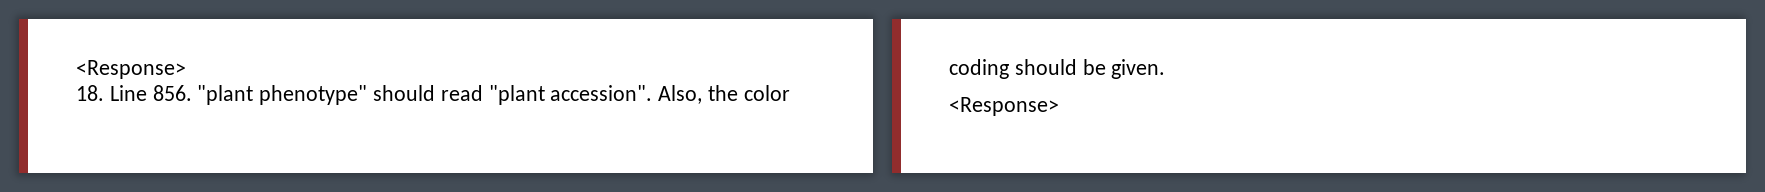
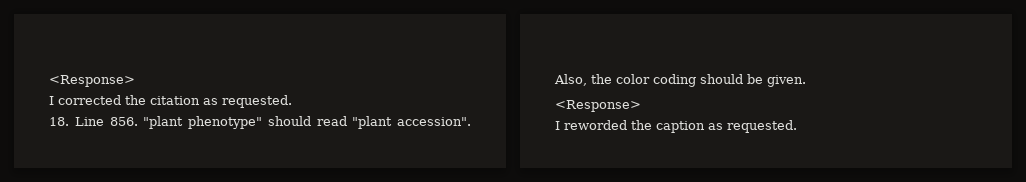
[76,60,186,79] <Response> -> [49,75,135,87] [49,95,292,108] <Response> // I corrected the citation as requested.
(1059, 106) none -> [555,120,797,133] // I reworded the caption as requested.

